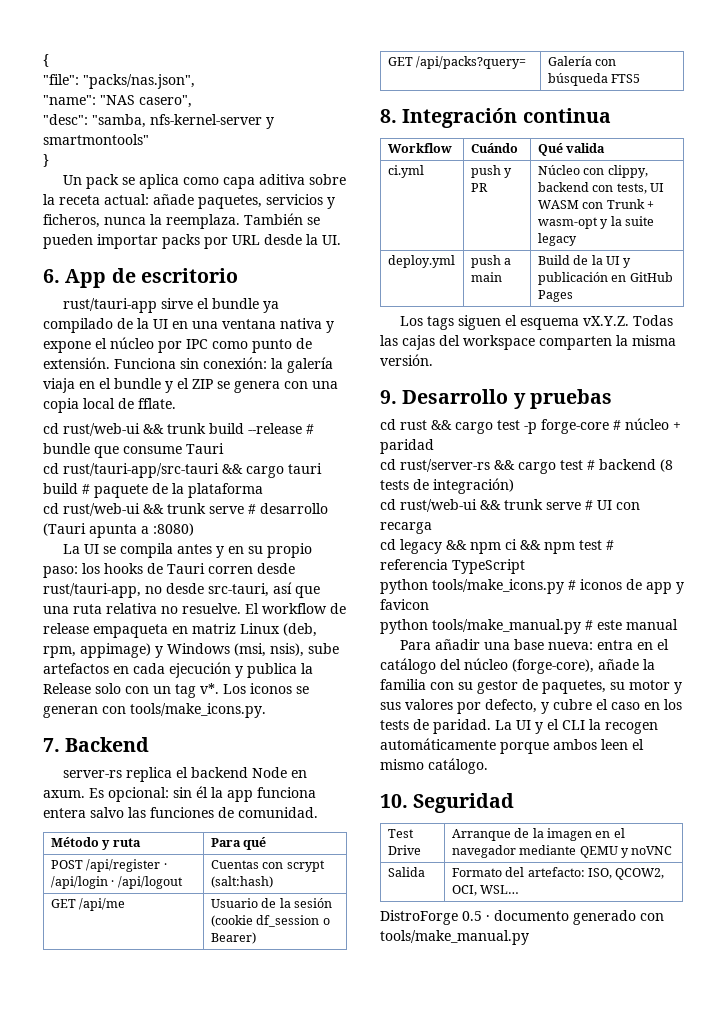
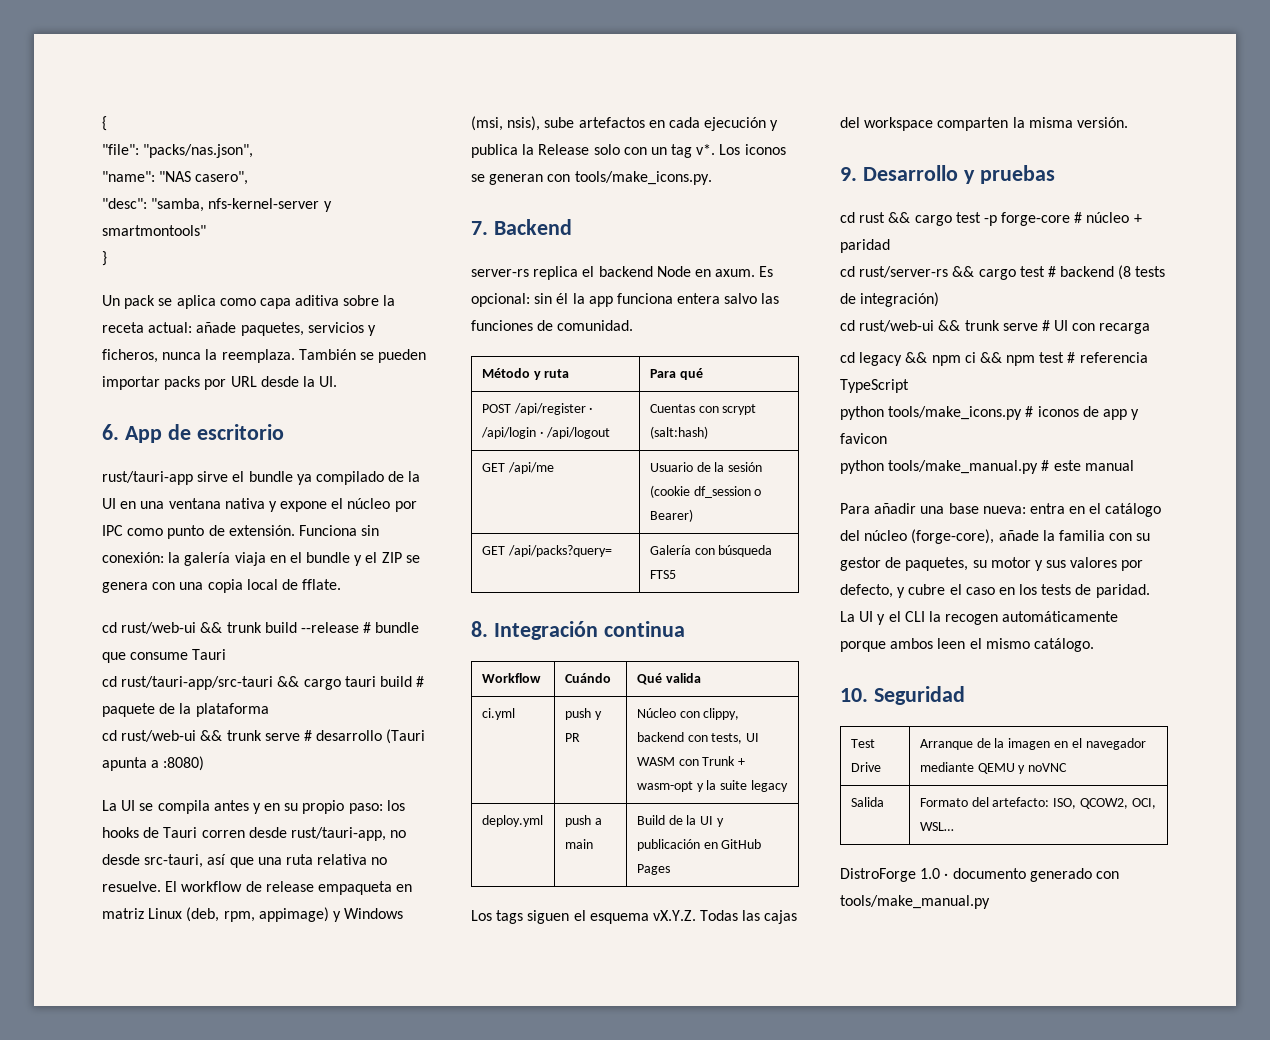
[462,911,482,921] 0.5 -> [920,868,941,879] 1.0

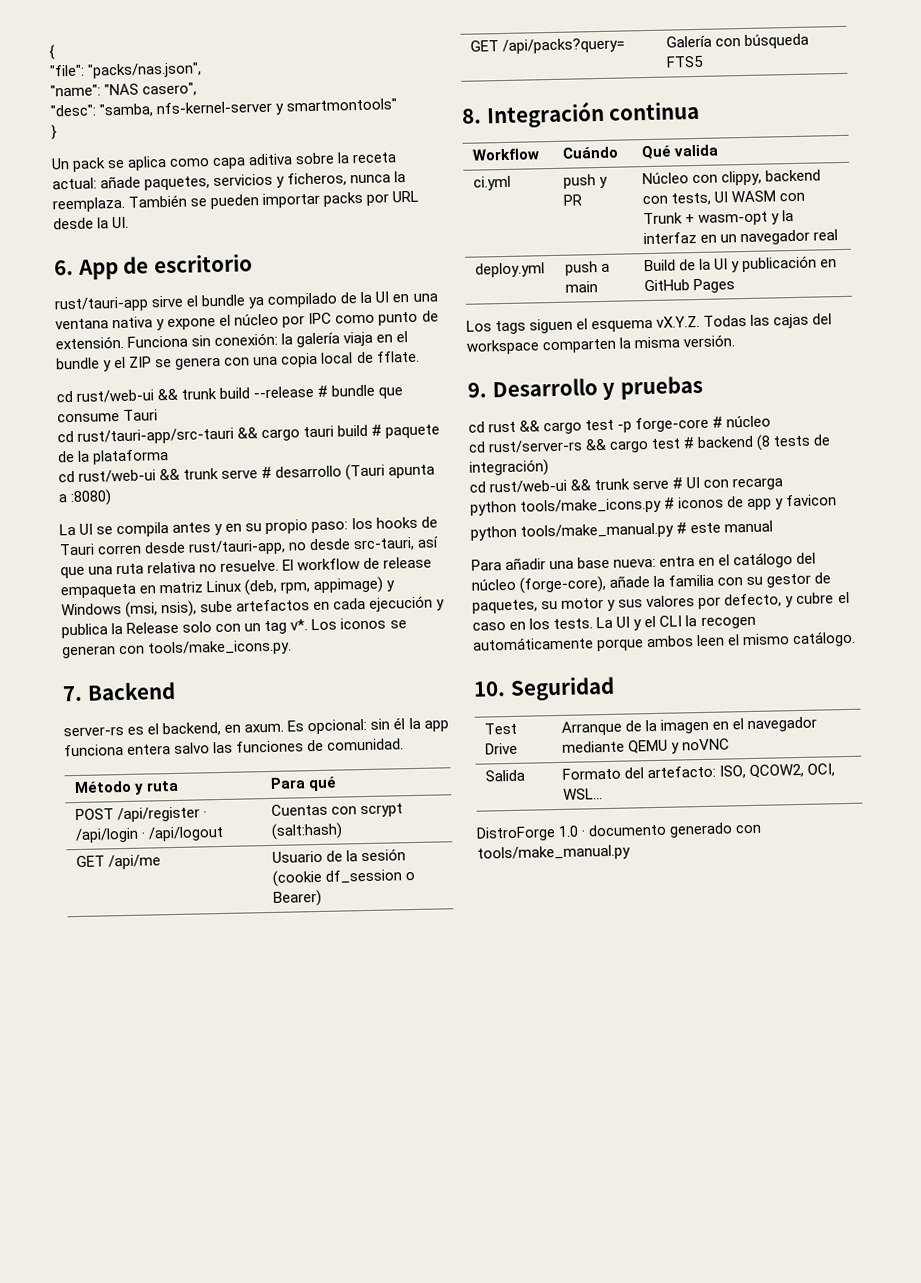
[533,266,691,280] replica el backend Node -> [127,721,222,737] es el backend,
[720,780,788,792] suite legacy -> [643,229,839,246] interfaz en un navegador real
[1133,214,1142,223] [840,239,890,253] + paridad -> (772, 421) none
[840,352,1148,366] [840,379,909,393] // cd legacy && npm ci && npm test # referencia TypeScript -> (784, 484) none
[1041,584,1150,598] tests de paridad. -> [553,618,594,630] tests.

